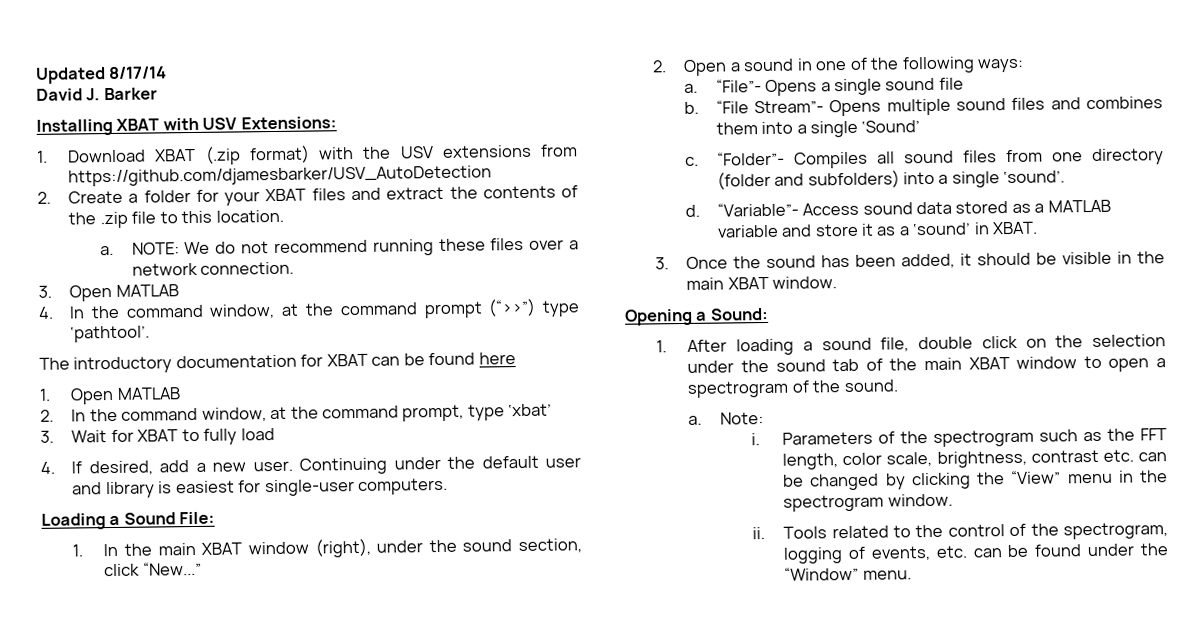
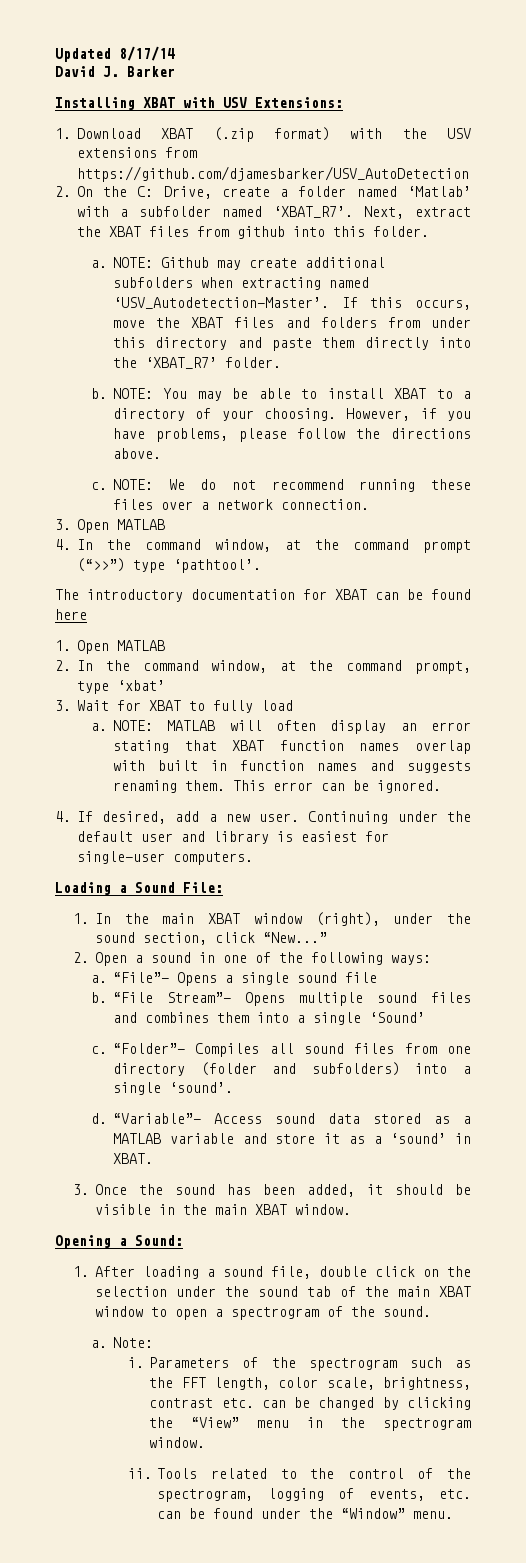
[68,185,578,206] [68,209,284,229] [100,245,115,256] Create a folder for your XBAT files and extract the contents of the .zip file to this location. // a. -> [76,186,471,199] [76,206,471,219] [76,226,429,239] [91,257,386,270] [113,277,370,290] [113,297,471,310] [113,317,471,328] [113,337,471,351] [113,357,282,369] [91,388,471,401] [113,408,471,421] [113,428,471,442] [113,448,162,459] [91,482,108,490] On the C: Drive, create a folder named ‘Matlab’ with a subfolder named ‘XBAT_R7’. Next, extract the XBAT files from github into this folder. // a. NOTE: Github may create additional subfolders when extracting named ‘USV_Autodetection-Master’. If this occurs, move the XBAT files and folders from under this directory and paste them directly into the ‘XBAT_R7’ folder. // b. NOTE: You may be able to install XBAT to a directory of your choosing. However, if you have problems, please follow the directions above. // c.
(275, 434) none -> [91,720,471,734] [113,740,471,754] [113,760,472,773] [113,780,442,793] // a. NOTE: MATLAB will often display an error stating that XBAT function names overlap with built in function names and suggests renaming them. This error can be ignored.

